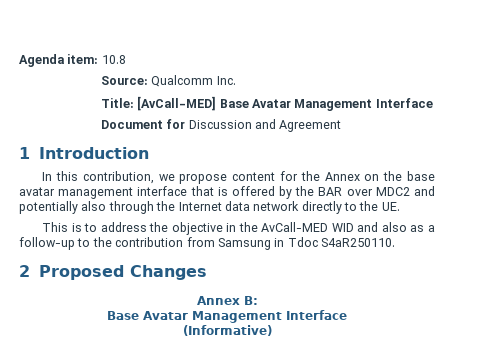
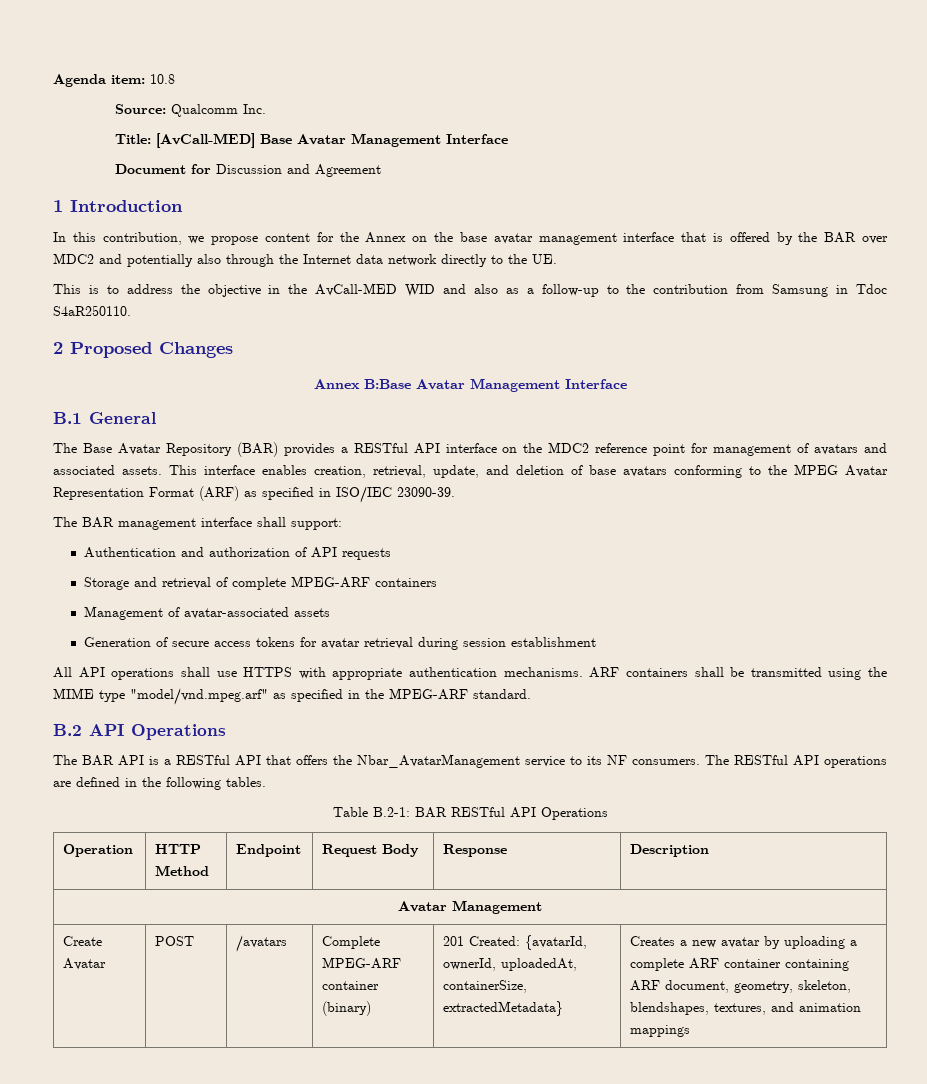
[243,296,258,305] [107,310,347,323] [182,325,272,336] B: // Base Avatar Management Interface // (Informative) -> [363,378,627,392] [53,412,156,424] [53,442,887,457] [53,464,888,478] [53,486,455,503] [53,517,342,530] [83,547,391,560] [83,576,437,590] [83,606,330,620] [83,637,596,650] [53,667,887,680] [53,688,531,705] [53,724,226,740] [53,754,887,768] [53,777,266,790] [332,807,608,820] [62,844,133,857] [154,844,201,854] [154,865,209,876] [235,844,301,857] [321,844,419,857] [442,844,507,857] [629,844,709,857] [398,900,542,914] [62,936,102,946] [62,958,106,970] [154,936,194,946] [235,935,287,952] [321,936,380,949] [321,957,401,969] [321,981,379,990] [321,1001,371,1016] [442,935,587,950] [442,958,577,971] [442,980,527,993] [442,1001,563,1016] [629,936,857,949] [629,958,849,971] [629,980,851,993] [629,1002,861,1015] [629,1025,690,1037] B:Base Avatar Management Interface // B.1 General // The Base Avatar Repository (BAR) provides a RESTful API interface on the MDC2 reference point for management of avatars and associated assets. This interface enables creation, retrieval, update, and deletion of base avatars conforming to the MPEG Avatar Representation Format (ARF) as specified in ISO/IEC 23090-39. // The BAR management interface shall support: // Authentication and authorization of API requests // Storage and retrieval of complete MPEG-ARF containers // Management of avatar-associated assets // Generation of secure access tokens for avatar retrieval during session establishment // All API operations shall use HTTPS with appropriate authentication mechanisms. ARF containers shall be transmitted using the MIME type "model/vnd.mpeg.arf" as specified in the MPEG-ARF standard. // B.2 API Operations // The BAR API is a RESTful API that offers the Nbar_AvatarManagement service to its NF consumers. The RESTful API operations are defined in the following tables. // Table B.2-1: BAR RESTful API Operations // Operation | HTTP Method | Endpoint | Request Body | Response | Description // Avatar Management // Create Avatar | POST | /avatars | Complete MPEG-ARF container (binary) | 201 Created: {avatarId, ownerId, uploadedAt, containerSize, extractedMetadata} | Creates a new avatar by uploading a complete ARF container containing ARF document, geometry, skeleton, blendshapes, textures, and animation mappings

